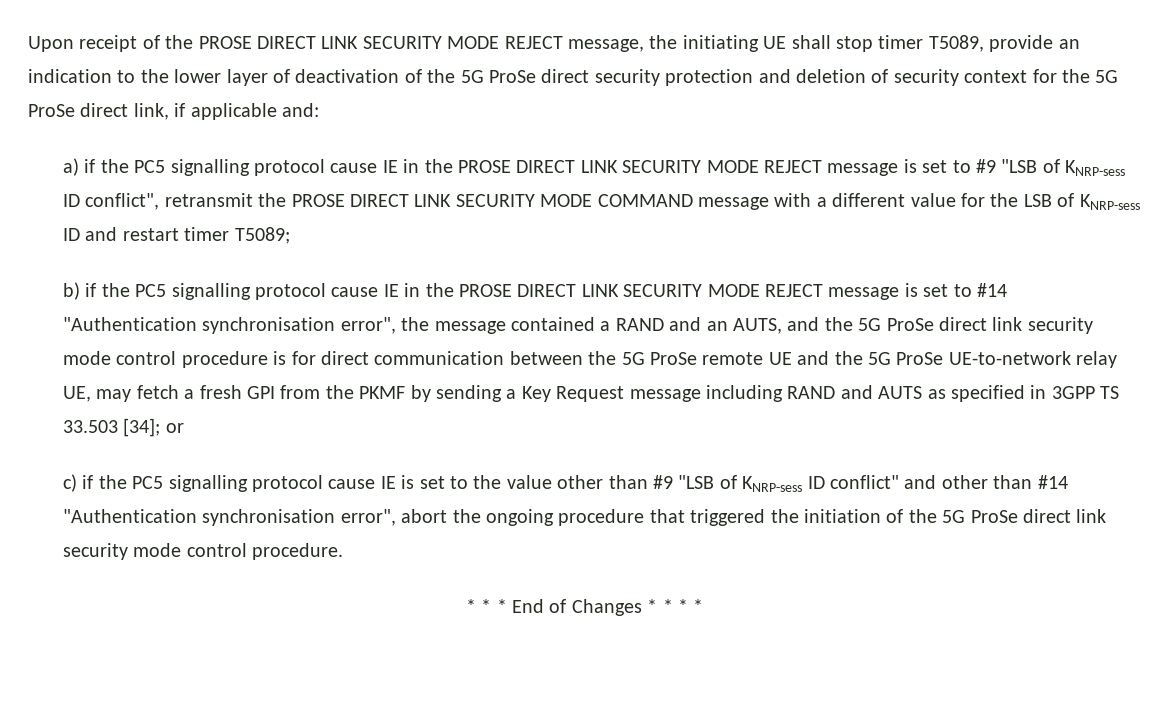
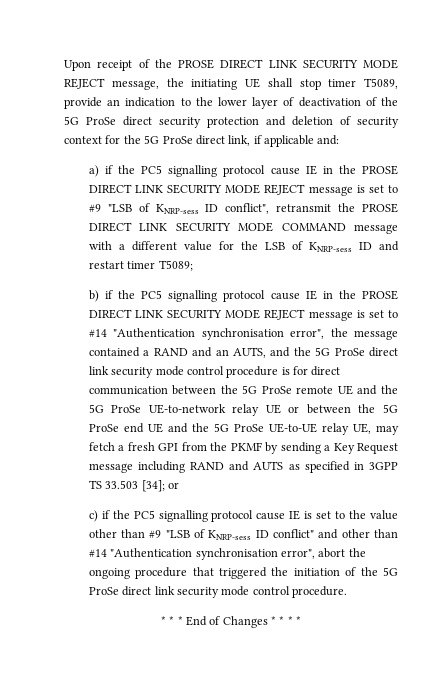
(1118, 359) none -> [265,404,398,414] [88,423,349,435] UE or between the 5G ProSe end UE and the 5G ProSe UE-to-UE relay

